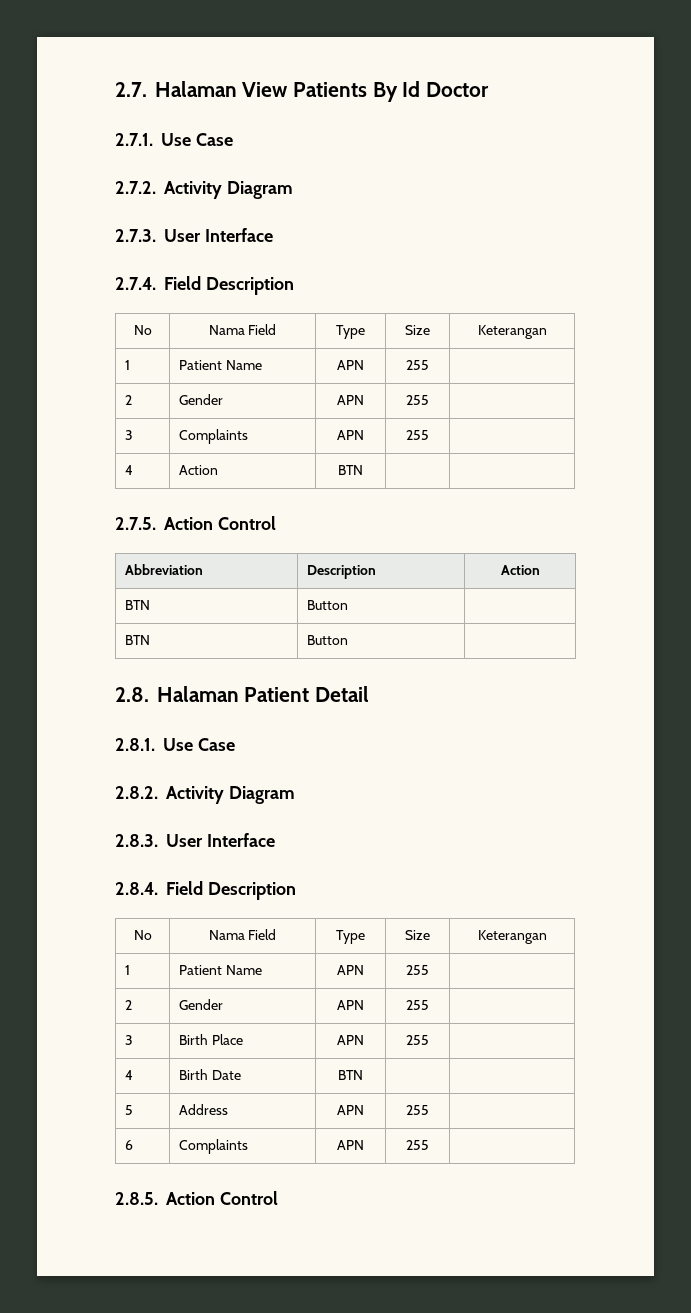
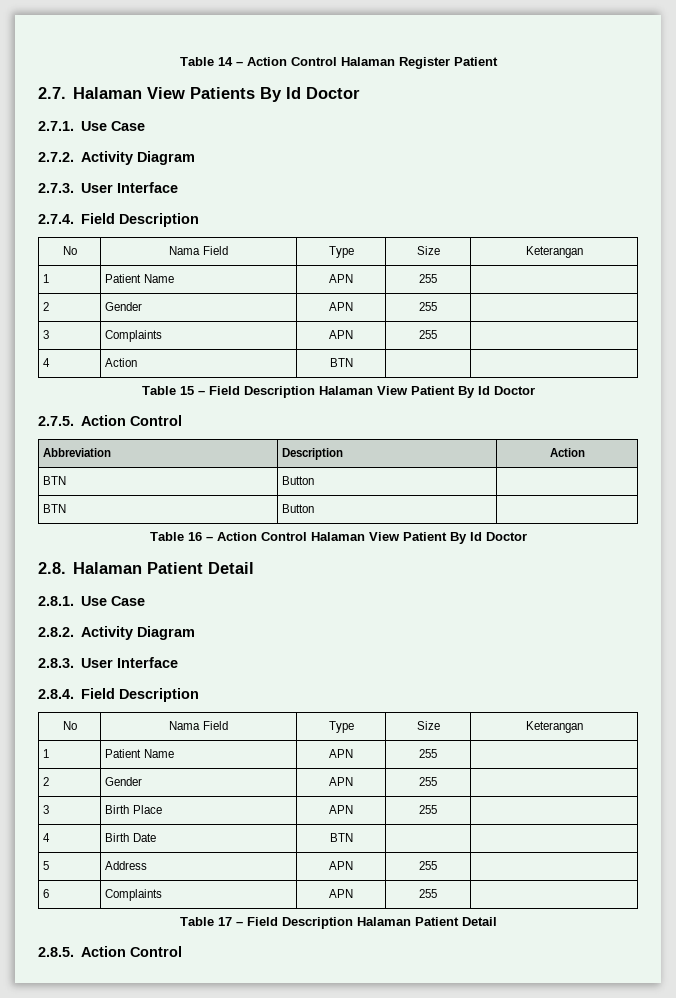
(115, 89) none -> [179,57,498,69] Table 14 – Action Control Halaman Register Patient //
(363, 470) none -> [141,386,535,398] // Table 15 – Field Description Halaman View Patient By Id Doctor
(349, 640) none -> [149,532,527,544] // Table 16 – Action Control Halaman View Patient By Id Doctor
(429, 1145) none -> [179,917,497,929] // Table 17 – Field Description Halaman Patient Detail

